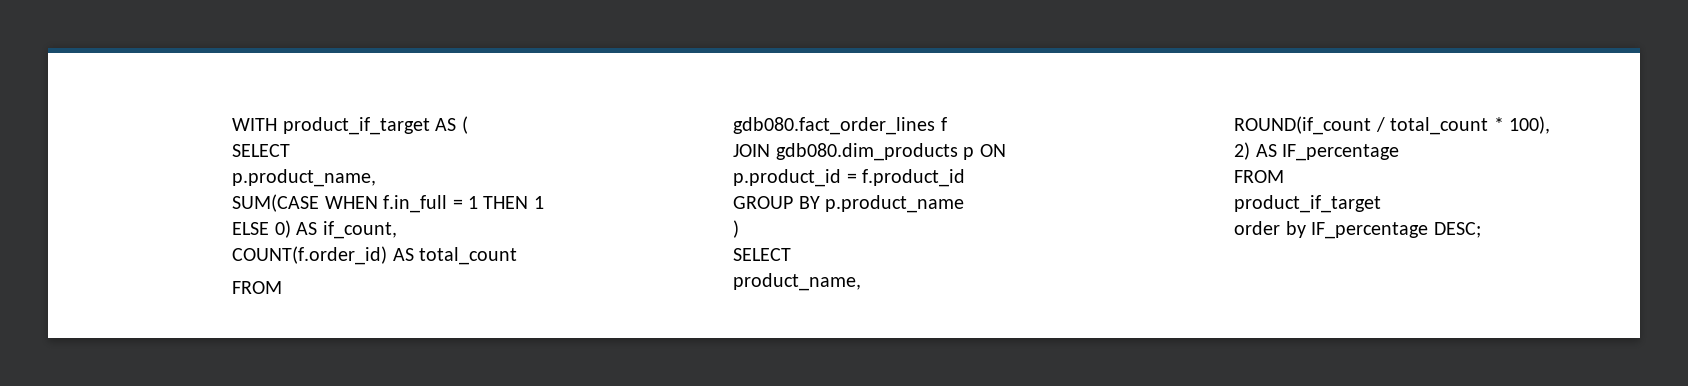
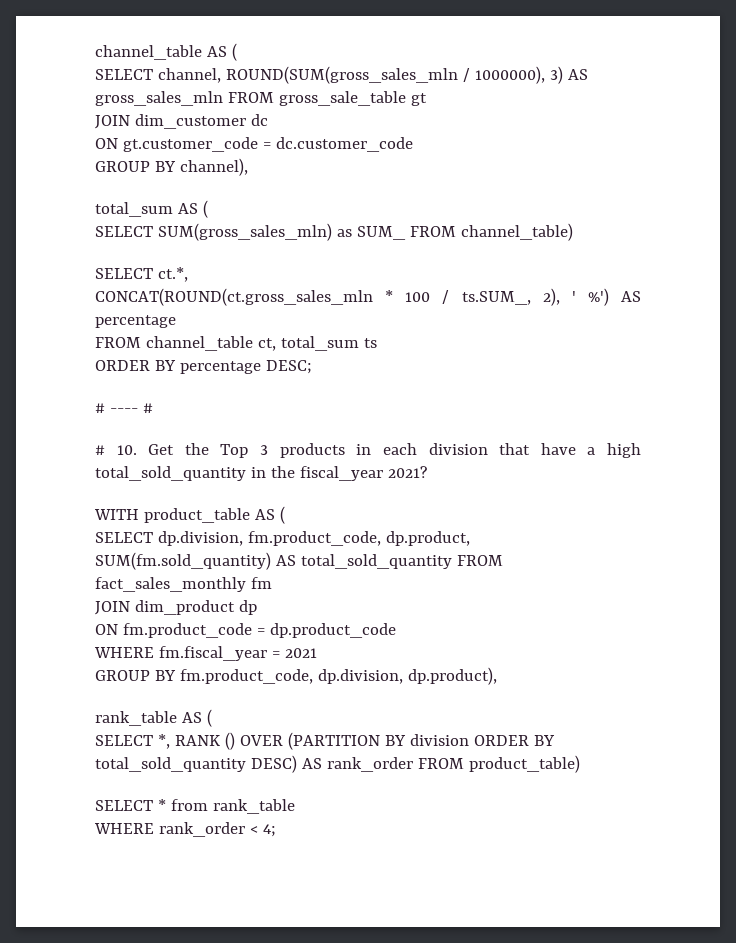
[232,116,468,135] [232,144,291,157] [232,169,377,187] [232,194,544,213] [232,220,397,239] [232,246,518,265] [232,281,283,294] [733,117,947,135] [733,143,1006,161] [733,169,966,187] [733,195,965,213] [733,220,740,238] [733,248,792,261] [733,273,862,291] [1234,116,1550,135] [1234,142,1400,161] [1234,170,1285,183] [1234,195,1382,213] [1234,221,1481,239] WITH product_if_target AS ( // SELECT // p.product_name, // SUM(CASE WHEN f.in_full = 1 THEN 1 ELSE 0) AS if_count, // COUNT(f.order_id) AS total_count // FROM // gdb080.fact_order_lines f // JOIN gdb080.dim_products p ON p.product_id = f.product_id // GROUP BY p.product_name // ) // SELECT // product_name, // ROUND(if_count / total_count * 100), 2) AS IF_percentage // FROM // product_if_target // order by IF_percentage DESC; -> [95,43,237,61] [95,66,588,84] [95,91,427,106] [95,114,268,129] [95,137,413,152] [95,158,248,176] [95,200,208,218] [95,223,573,241] [95,267,188,282] [95,288,641,306] [95,315,176,328] [95,336,377,351] [95,360,312,374] [95,403,153,413] [95,443,642,458] [95,466,427,481] [94,506,285,524] [95,531,470,546] [95,552,503,570] [95,577,272,592] [95,600,257,615] [95,623,396,638] [94,646,317,661] [95,667,497,685] [95,709,212,727] [95,732,555,750] [95,755,580,773] [95,799,295,814] [94,822,276,837] channel_table AS ( // SELECT channel, ROUND(SUM(gross_sales_mln / 1000000), 3) AS gross_sales_mln FROM gross_sale_table gt // JOIN dim_customer dc // ON gt.customer_code = dc.customer_code // GROUP BY channel), // total_sum AS ( // SELECT SUM(gross_sales_mln) as SUM_ FROM channel_table) // SELECT ct.*, // CONCAT(ROUND(ct.gross_sales_mln * 100 / ts.SUM_, 2), ' %') AS percentage // FROM channel_table ct, total_sum ts // ORDER BY percentage DESC; // # ---- # // # 10. Get the Top 3 products in each division that have a high total_sold_quantity in the fiscal_year 2021? // WITH product_table AS ( // SELECT dp.division, fm.product_code, dp.product, SUM(fm.sold_quantity) AS total_sold_quantity FROM fact_sales_monthly fm // JOIN dim_product dp // ON fm.product_code = dp.product_code // WHERE fm.fiscal_year = 2021 // GROUP BY fm.product_code, dp.division, dp.product), // rank_table AS ( // SELECT *, RANK () OVER (PARTITION BY division ORDER BY total_sold_quantity DESC) AS rank_order FROM product_table) // SELECT * from rank_table // WHERE rank_order < 4;

